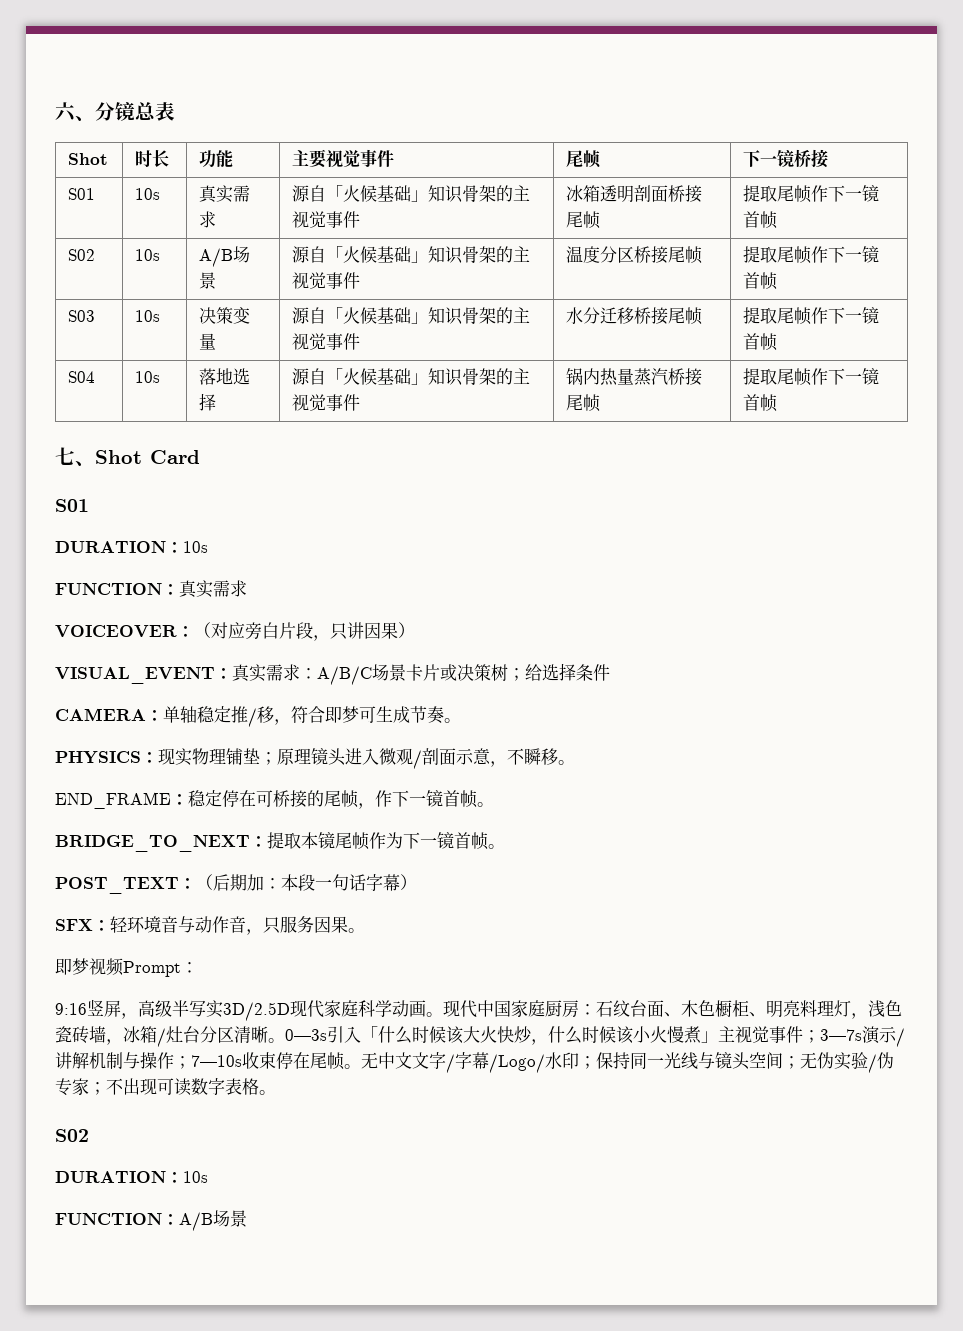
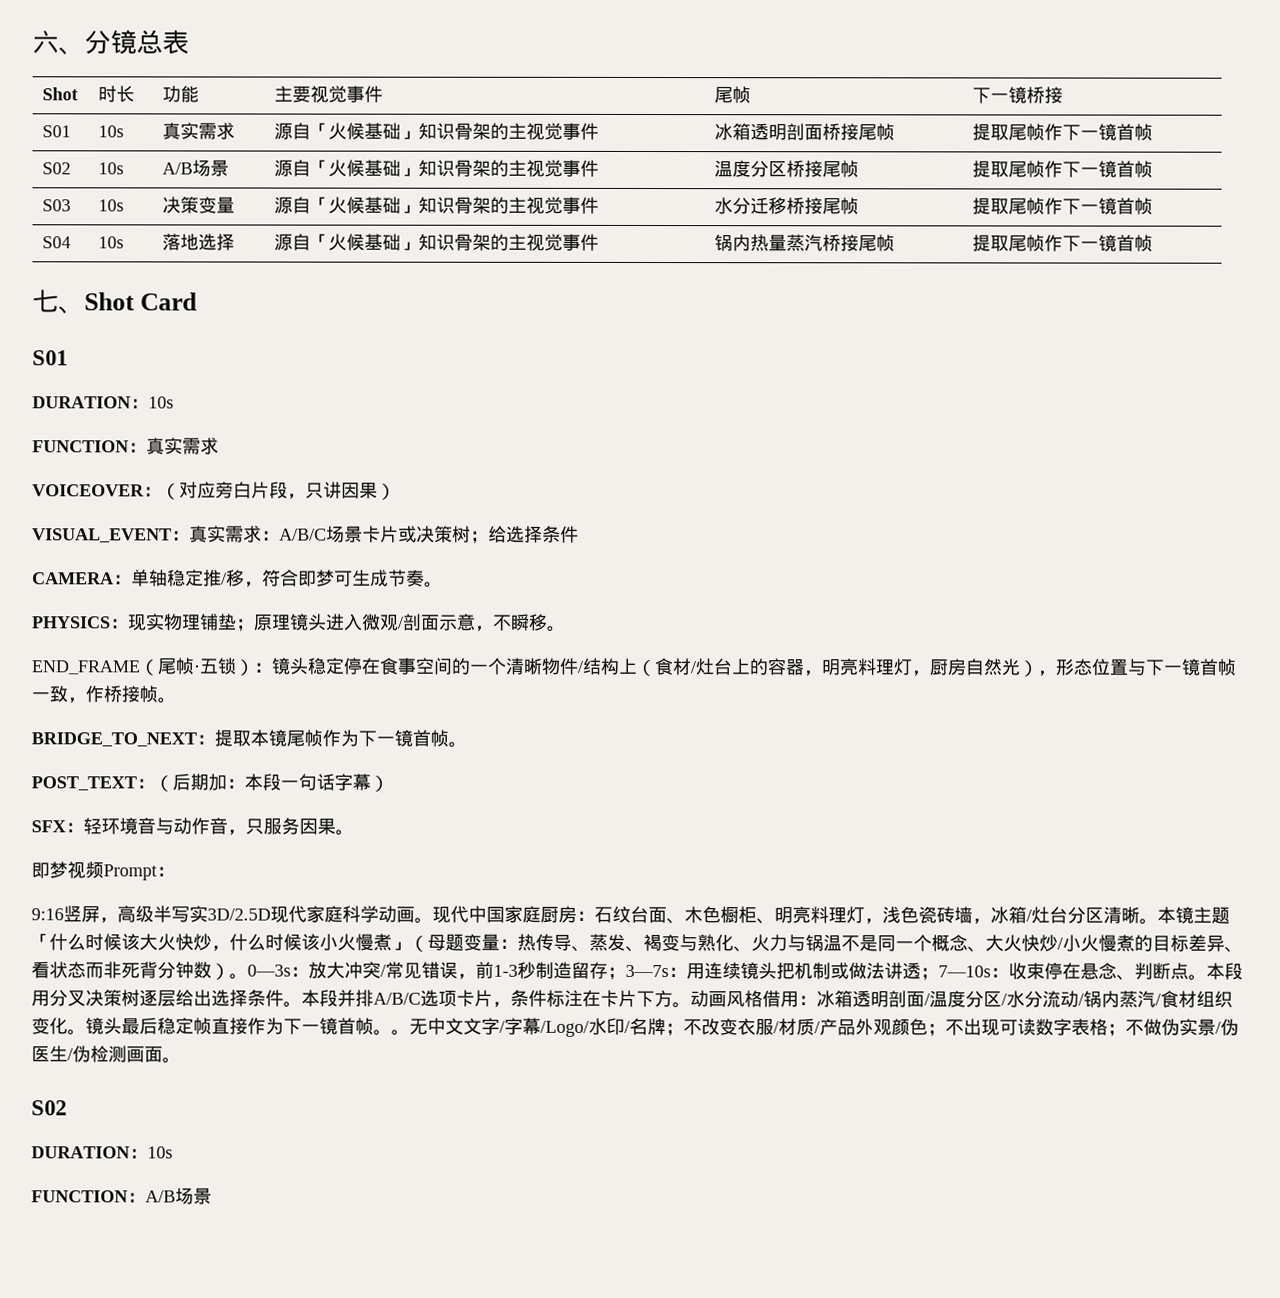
[171,789,460,809] ：稳定停在可桥接的尾帧，作下一镜首 -> [139,657,1236,677] [31,685,140,704] （尾帧·五锁）：镜头稳定停在食事空间的一个清晰物件/结构上（食材/灶台上的容器，明亮料理灯，厨房自然光），形态位置与下一镜首帧一致，作桥接
[285,1026,361,1043] 0—3s引入 -> [1157,906,1230,924] 本镜主题
[718,1026,905,1047] [55,1052,345,1070] 主视觉事件；3—7s演示/讲解机制与操作；7—10s收束停在尾帧 -> [409,933,1243,953] [31,961,1243,981] [31,989,1233,1009] [31,1017,392,1036] （母题变量：热传导、蒸发、褐变与熟化、火力与锅温不是同一个概念、大火快炒/小火慢煮的目标差异、看状态而非死背分钟数）。0—3s：放大冲突/常见错误，前1-3秒制造留存；3—7s：用连续镜头把机制或做法讲透；7—10s：收束停在悬念、判断点。本段用分叉决策树逐层给出选择条件。本段并排A/B/C选项卡片，条件标注在卡片下方。动画风格借用：冰箱透明剖面/温度分区/水分流动/锅内蒸汽/食材组织变化。镜头最后稳定帧直接作为下一镜首帧。
[579,1051,894,1073] [55,1078,89,1096] ；保持同一光线与镜头空间；无伪实验/伪专家 -> [624,1017,928,1037] /名牌；不改变衣服/材质/产品外观颜色
(259, 1086) none -> [1107,1018,1239,1037] [31,1045,163,1063] ；不做伪实景/伪医生/伪检测画面

